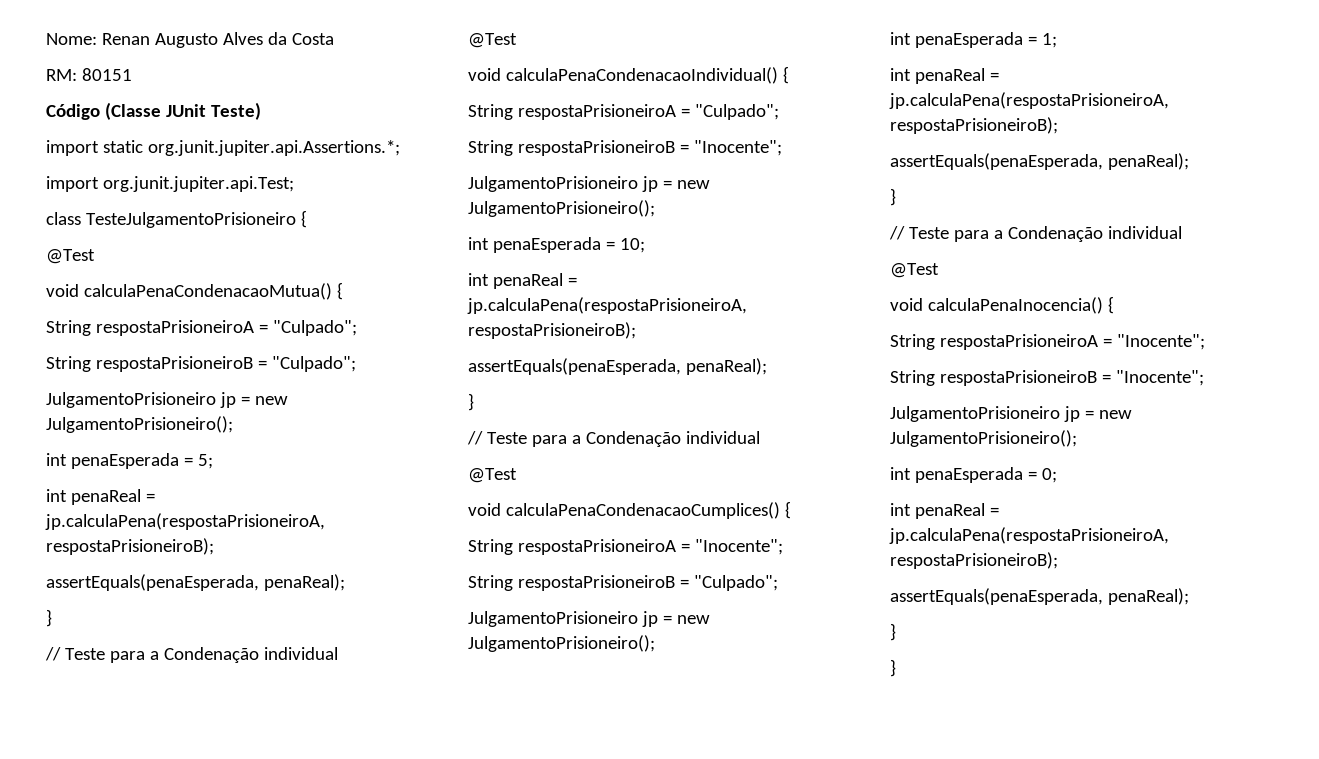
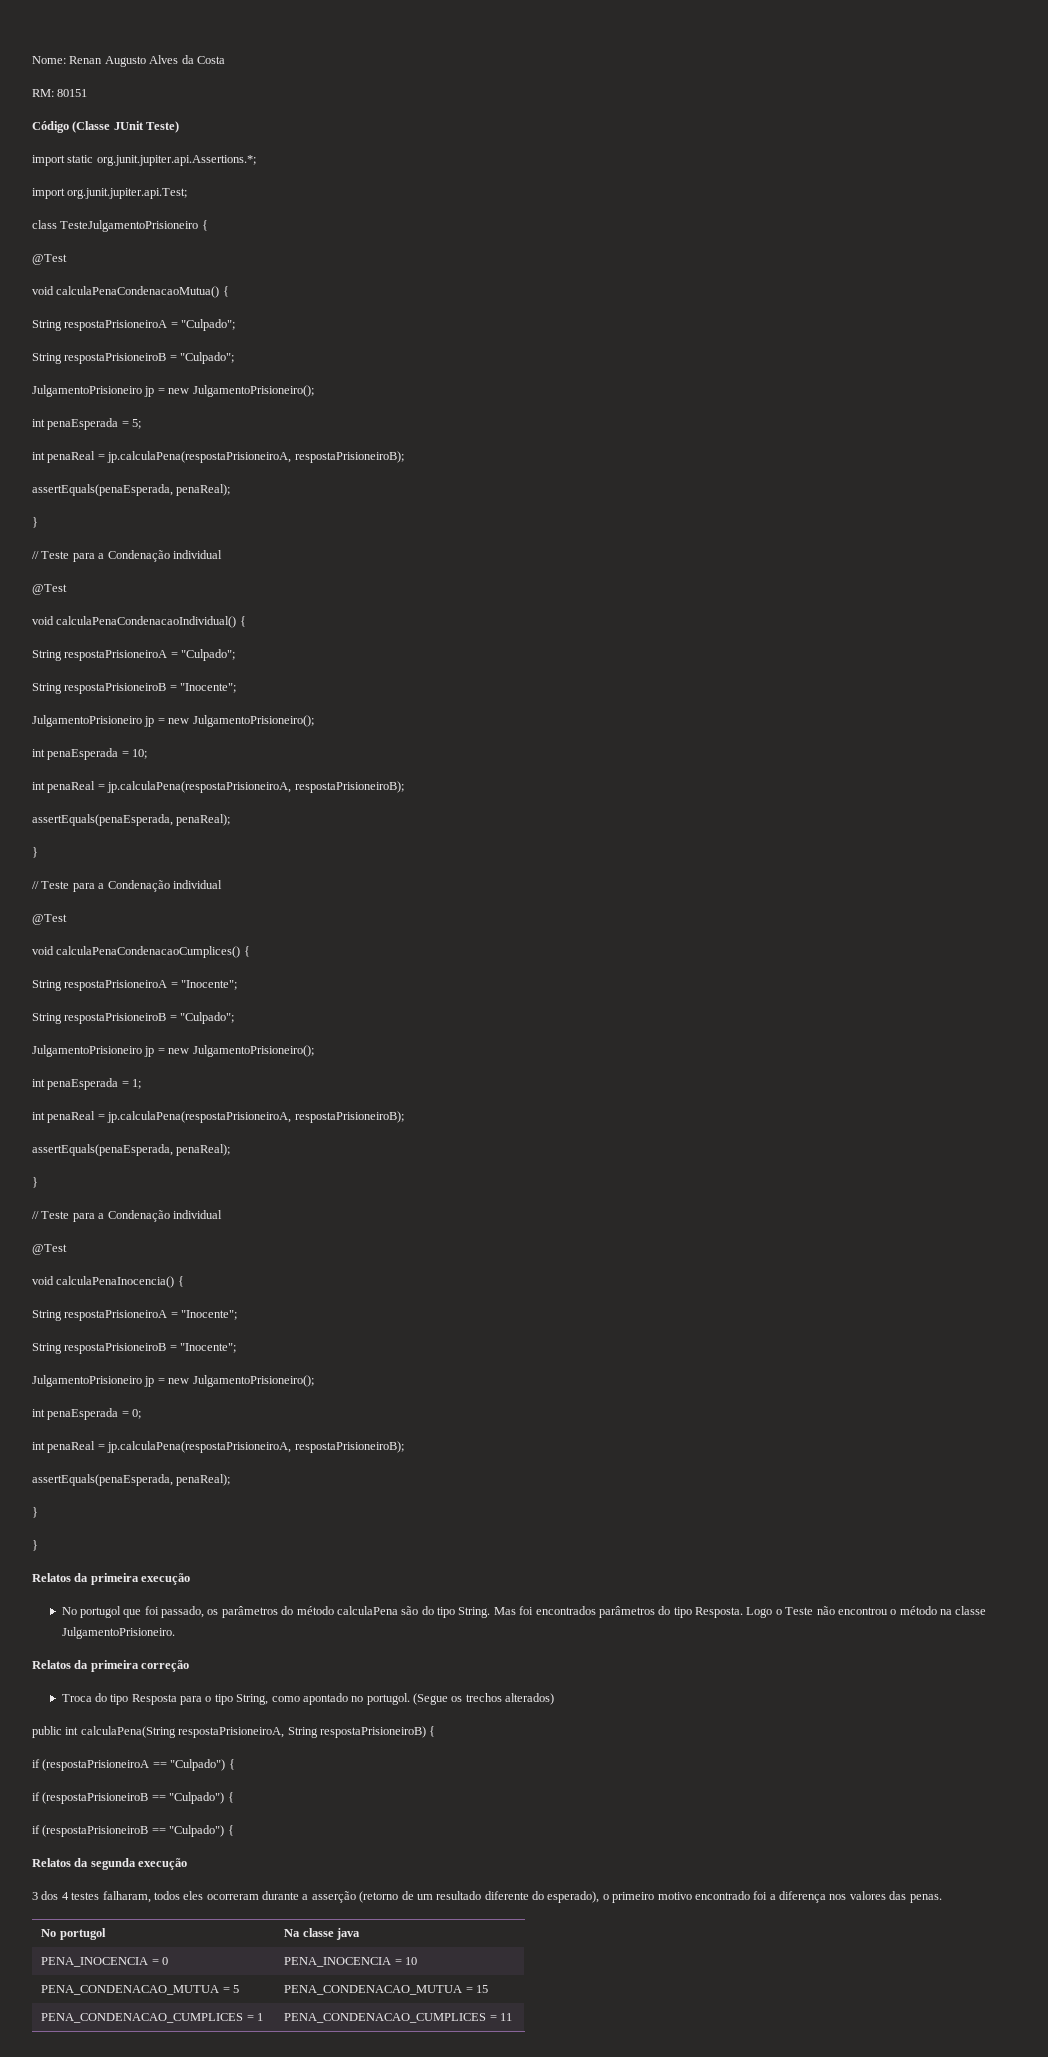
(896, 668) none -> [32,1573,191,1585] [61,1606,987,1618] [61,1627,175,1639] [32,1660,190,1672] [61,1693,555,1705] [32,1726,436,1738] [32,1759,235,1771] [32,1792,234,1804] [32,1825,234,1837] [32,1858,188,1870] [32,1891,942,1903] [41,1928,106,1940] [284,1928,361,1940] [41,1957,169,1967] [284,1957,418,1967] [41,1985,240,1995] [284,1985,489,1995] [41,2013,264,2023] [284,2013,513,2023] // Relatos da primeira execução // No portugol que foi passado, os parâmetros do método calculaPena são do tipo String. Mas foi encontrados parâmetros do tipo Resposta. Logo o Teste não encontrou o método na classe JulgamentoPrisioneiro. // Relatos da primeira correção // Troca do tipo Resposta para o tipo String, como apontado no portugol. (Segue os trechos alterados) // public int calculaPena(String respostaPrisioneiroA, String respostaPrisioneiroB) { // if (respostaPrisioneiroA == "Culpado") { // if (respostaPrisioneiroB == "Culpado") { // if (respostaPrisioneiroB == "Culpado") { // Relatos da segunda execução // 3 dos 4 testes falharam, todos eles ocorreram durante a asserção (retorno de um resultado diferente do esperado), o primeiro motivo encontrado foi a diferença nos valores das penas. // No portugol | Na classe java // PENA_INOCENCIA = 0 | PENA_INOCENCIA = 10 // PENA_CONDENACAO_MUTUA = 5 | PENA_CONDENACAO_MUTUA = 15 // PENA_CONDENACAO_CUMPLICES = 1 | PENA_CONDENACAO_CUMPLICES = 11

